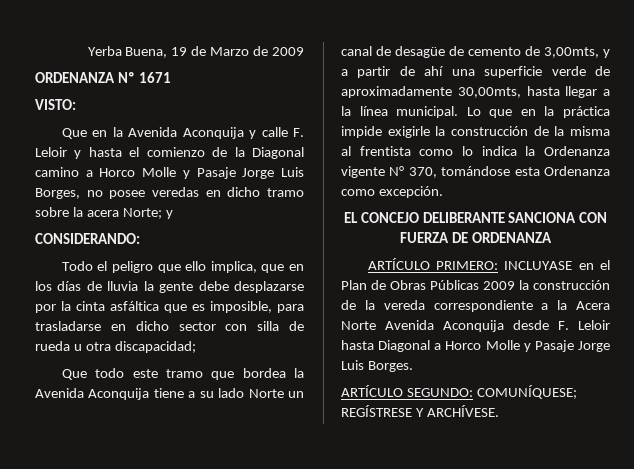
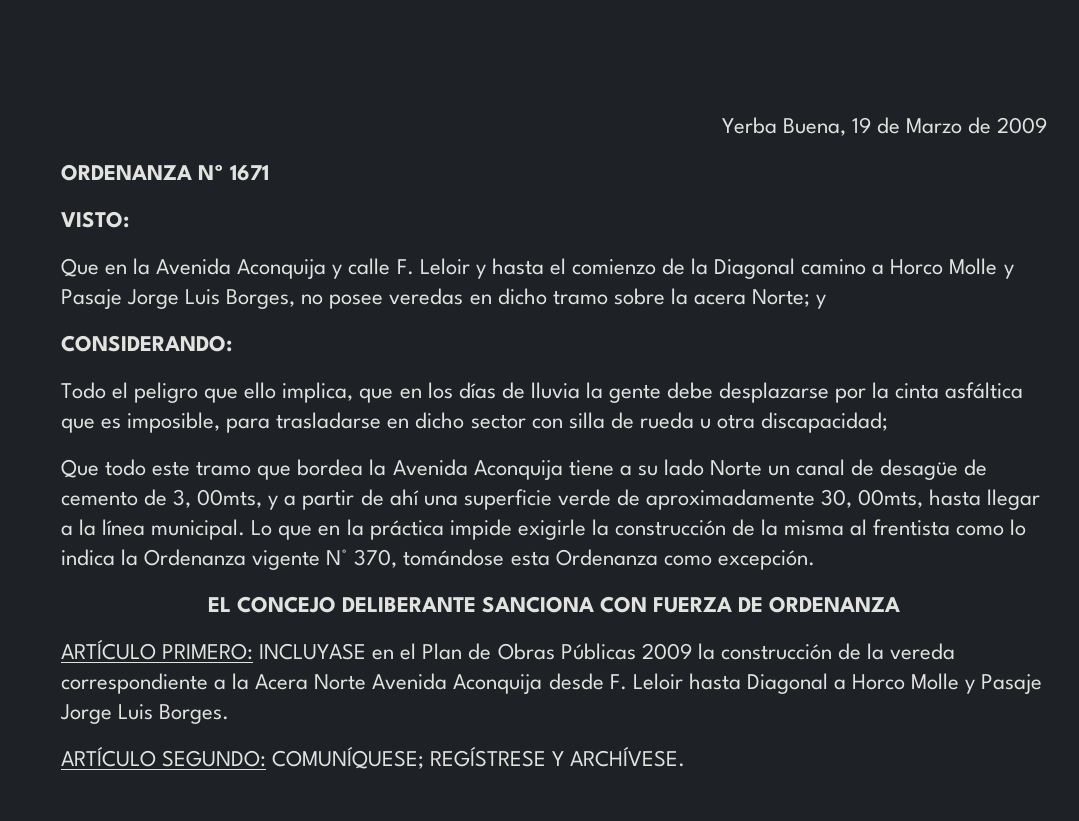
[544,47,599,58] 3,00mts, -> [173,489,263,508] 3, 00mts,
[457,87,521,98] 30,00mts, -> [821,489,924,508] 30, 00mts,

